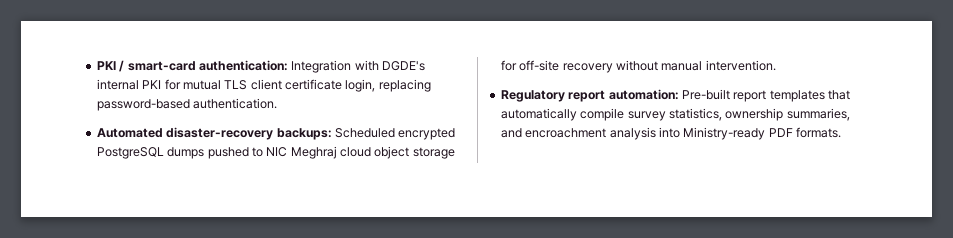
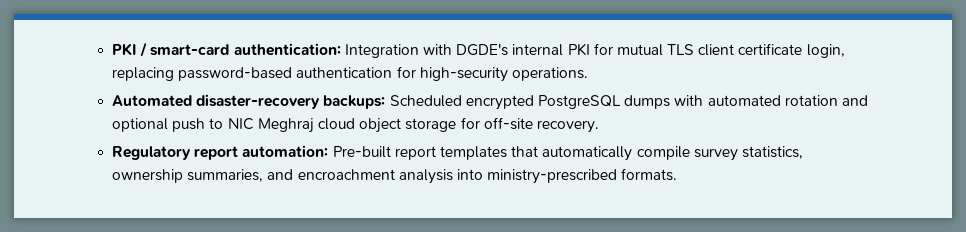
[193,98,278,109] authentication. -> [296,66,588,82] authentication for high-security operations.
[207,147,249,159] pushed -> [674,95,868,106] [112,118,206,132] with automated rotation and optional push
[562,60,776,73] recovery without manual intervention. -> [536,120,599,133] recovery.
[683,127,793,140] Ministry-ready PDF -> [487,169,618,184] ministry-prescribed

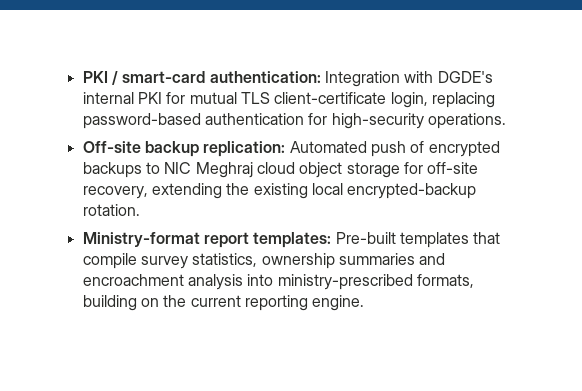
[698,43,803,56] client certificate -> [274,92,387,104] client-certificate
[112,94,868,110] [112,118,206,132] Automated disaster-recovery backups: Scheduled encrypted PostgreSQL dumps with automated rotation and optional push -> [82,141,500,157] [82,162,142,178] Off-site backup replication: Automated push of encrypted backups
[536,120,599,133] [112,145,436,160] recovery. // Regulatory report automation: Pre-built report -> [82,183,477,199] [82,204,140,216] [82,232,396,248] recovery, extending the existing local encrypted-backup rotation. // Ministry-format report templates: Pre-built
[542,146,633,161] automatically -> (501, 238) none
[187,169,264,182] summaries, -> [338,253,415,265] summaries
[621,168,678,181] formats. -> [416,274,474,288] [82,295,365,311] formats, building on the current reporting engine.

